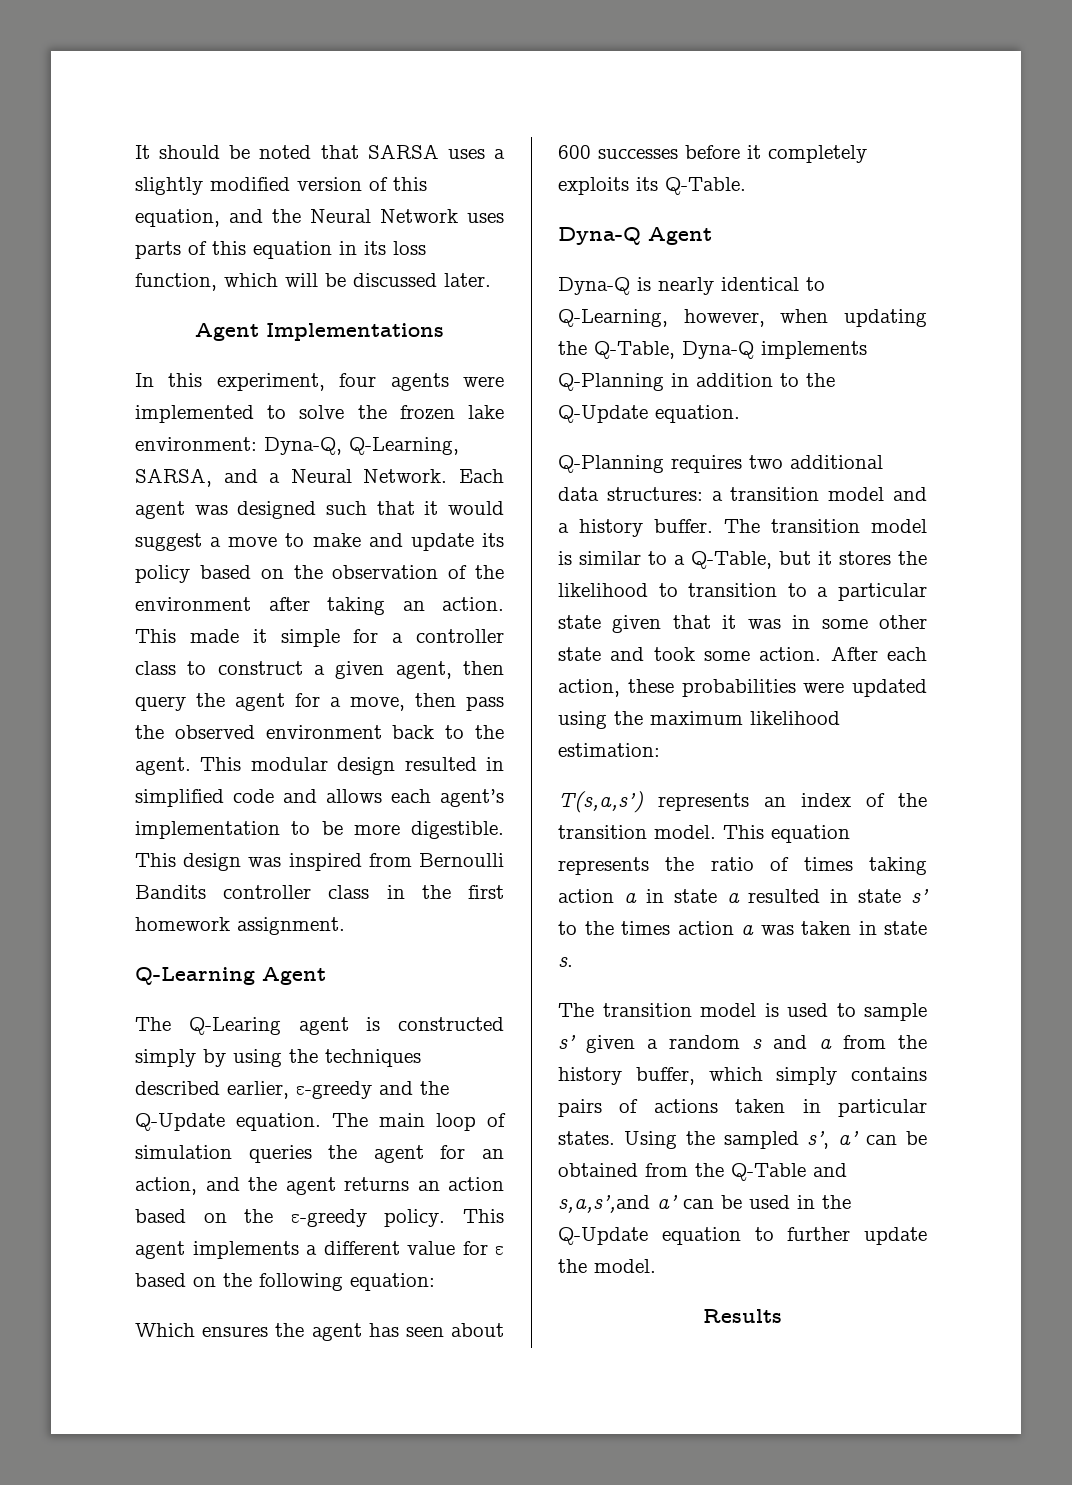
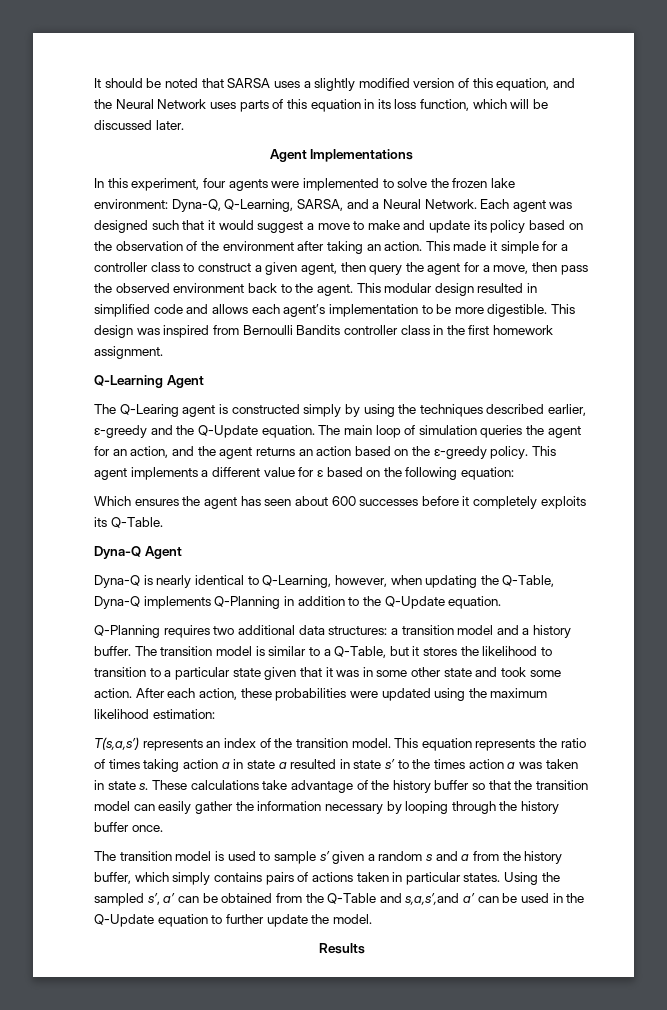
(573, 962) none -> [151,780,589,793] [94,801,560,814] [94,822,163,832] These calculations take advantage of the history buffer so that the transition model can easily gather the information necessary by looping through the history buffer once.

